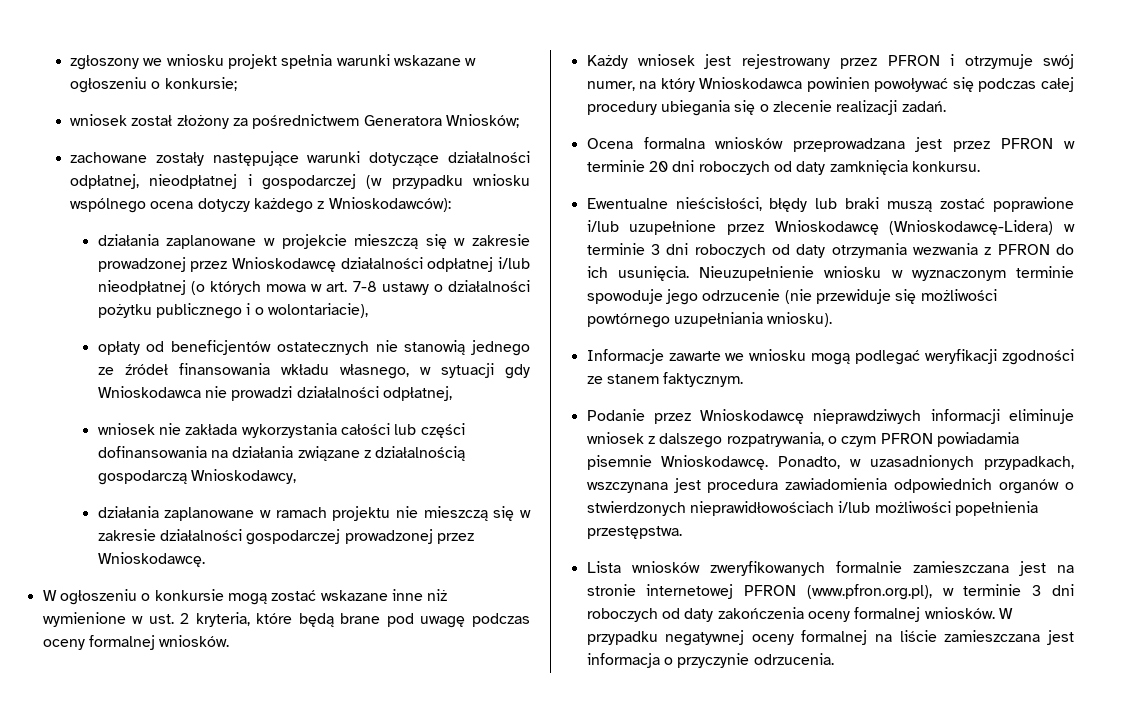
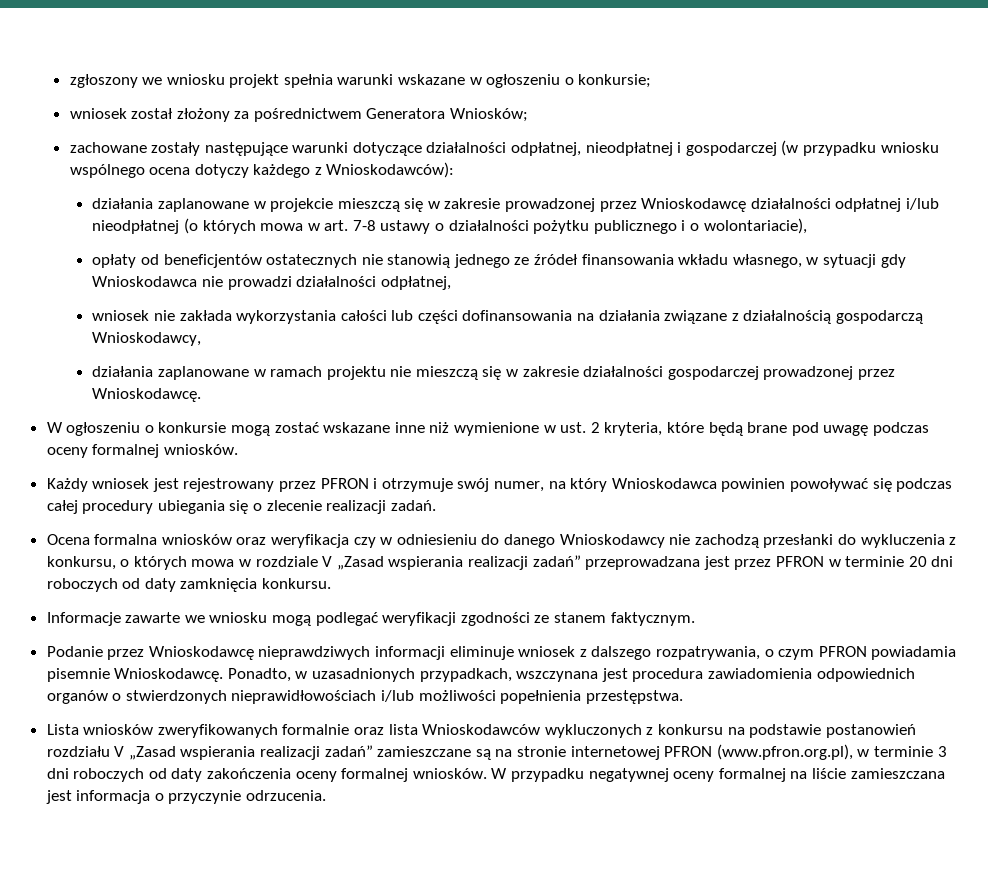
(784, 143) none -> [236,534,957,548] [46,555,581,570] oraz weryfikacja czy w odniesieniu do danego Wnioskodawcy nie zachodzą przesłanki do wykluczenia z konkursu, o których mowa w rozdziale V „Zasad wspierania realizacji zadań”
[586,197,1074,212] [586,220,1075,235] [586,243,1074,258] [586,266,1074,281] [586,289,997,305] [586,312,833,328] // Ewentualne nieścisłości, błędy lub braki muszą zostać poprawione i/lub uzupełnione przez Wnioskodawcę (Wnioskodawcę-Lidera) w terminie 3 dni roboczych od daty otrzymania wezwania z PFRON do ich usunięcia. Nieuzupełnienie wniosku w wyznaczonym terminie spowoduje jego odrzucenie (nie przewiduje się możliwości powtórnego uzupełniania wniosku). -> (332, 583) none
[912,561,1046,576] zamieszczana jest -> [354,724,916,738] [46,745,491,760] oraz lista Wnioskodawców wykluczonych z konkursu na podstawie postanowień rozdziału V „Zasad wspierania realizacji zadań” zamieszczane są

